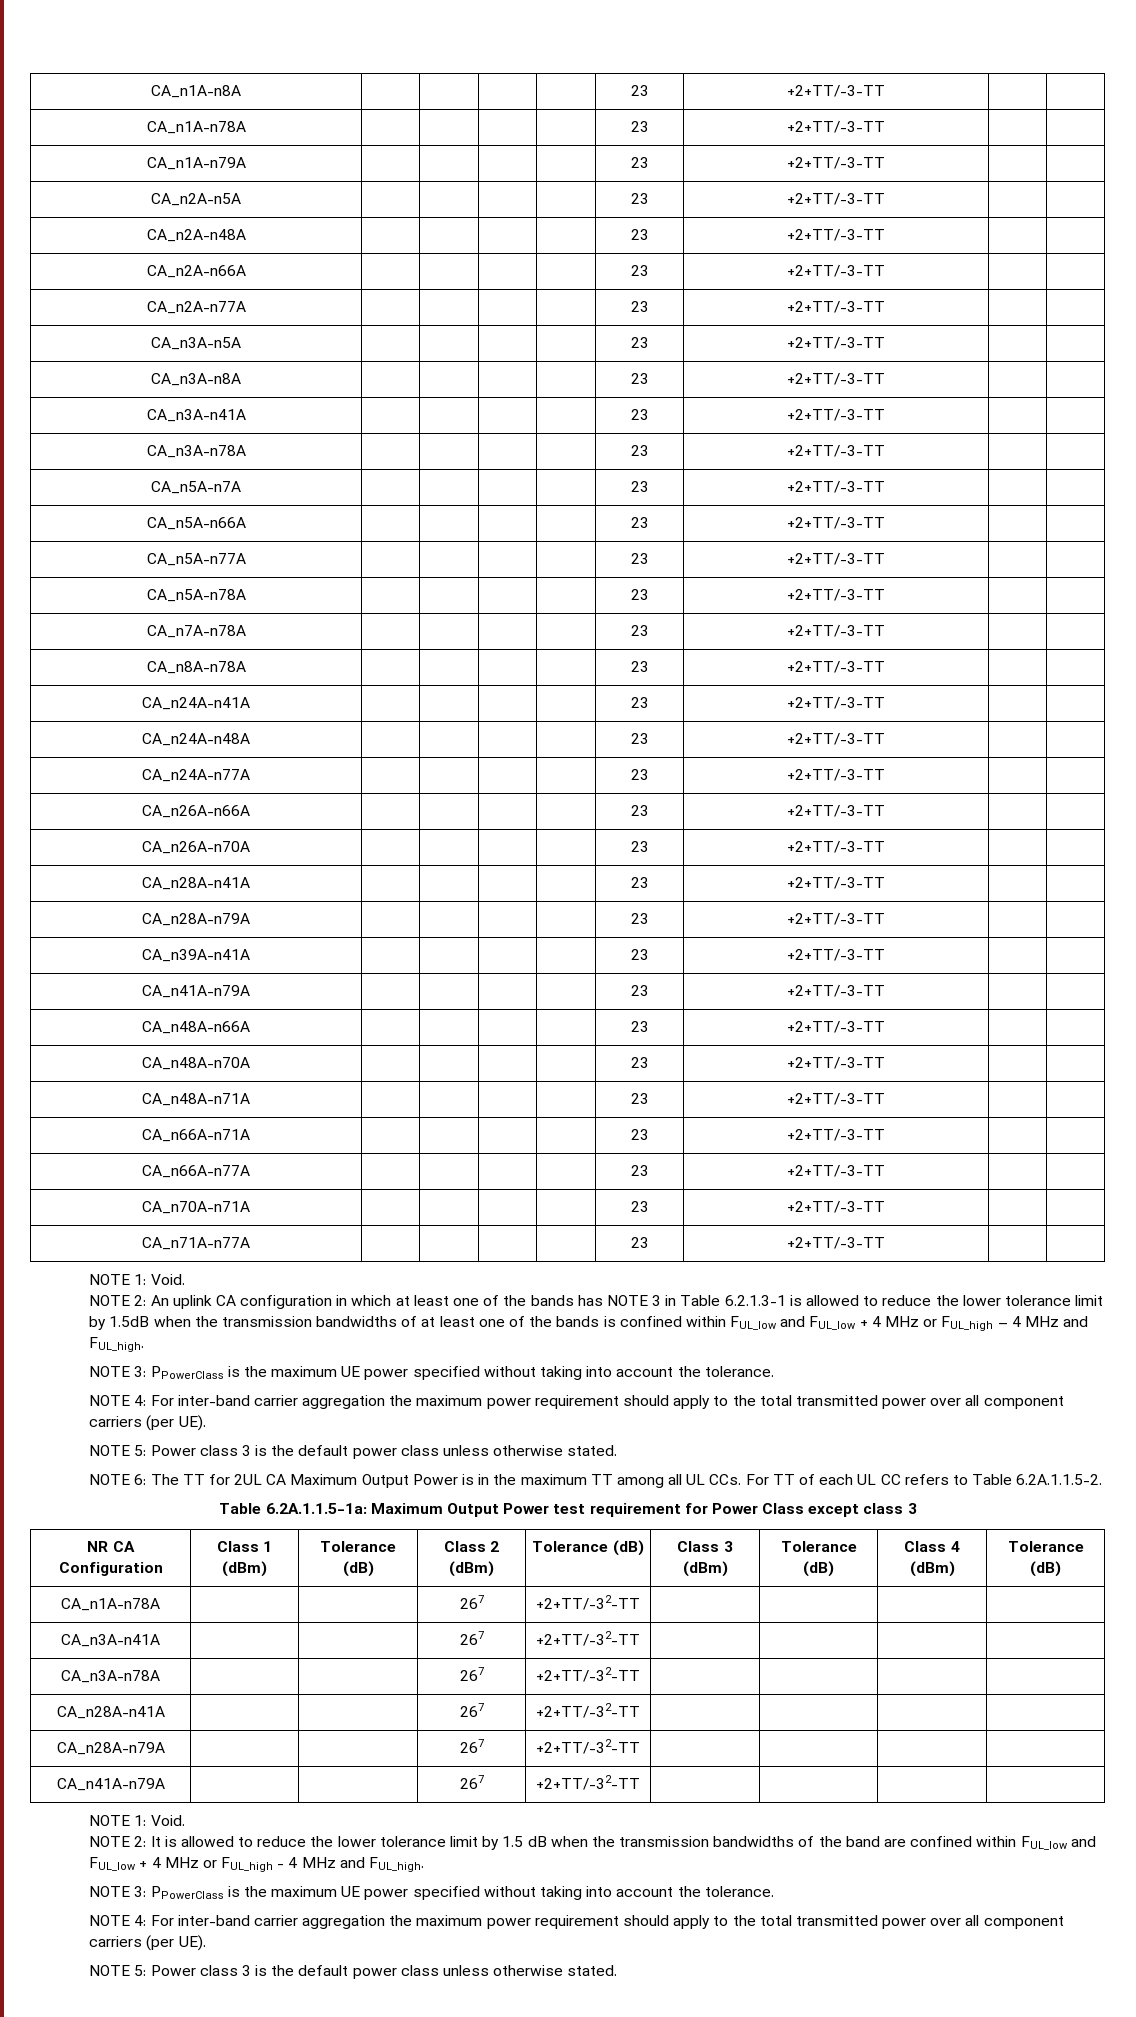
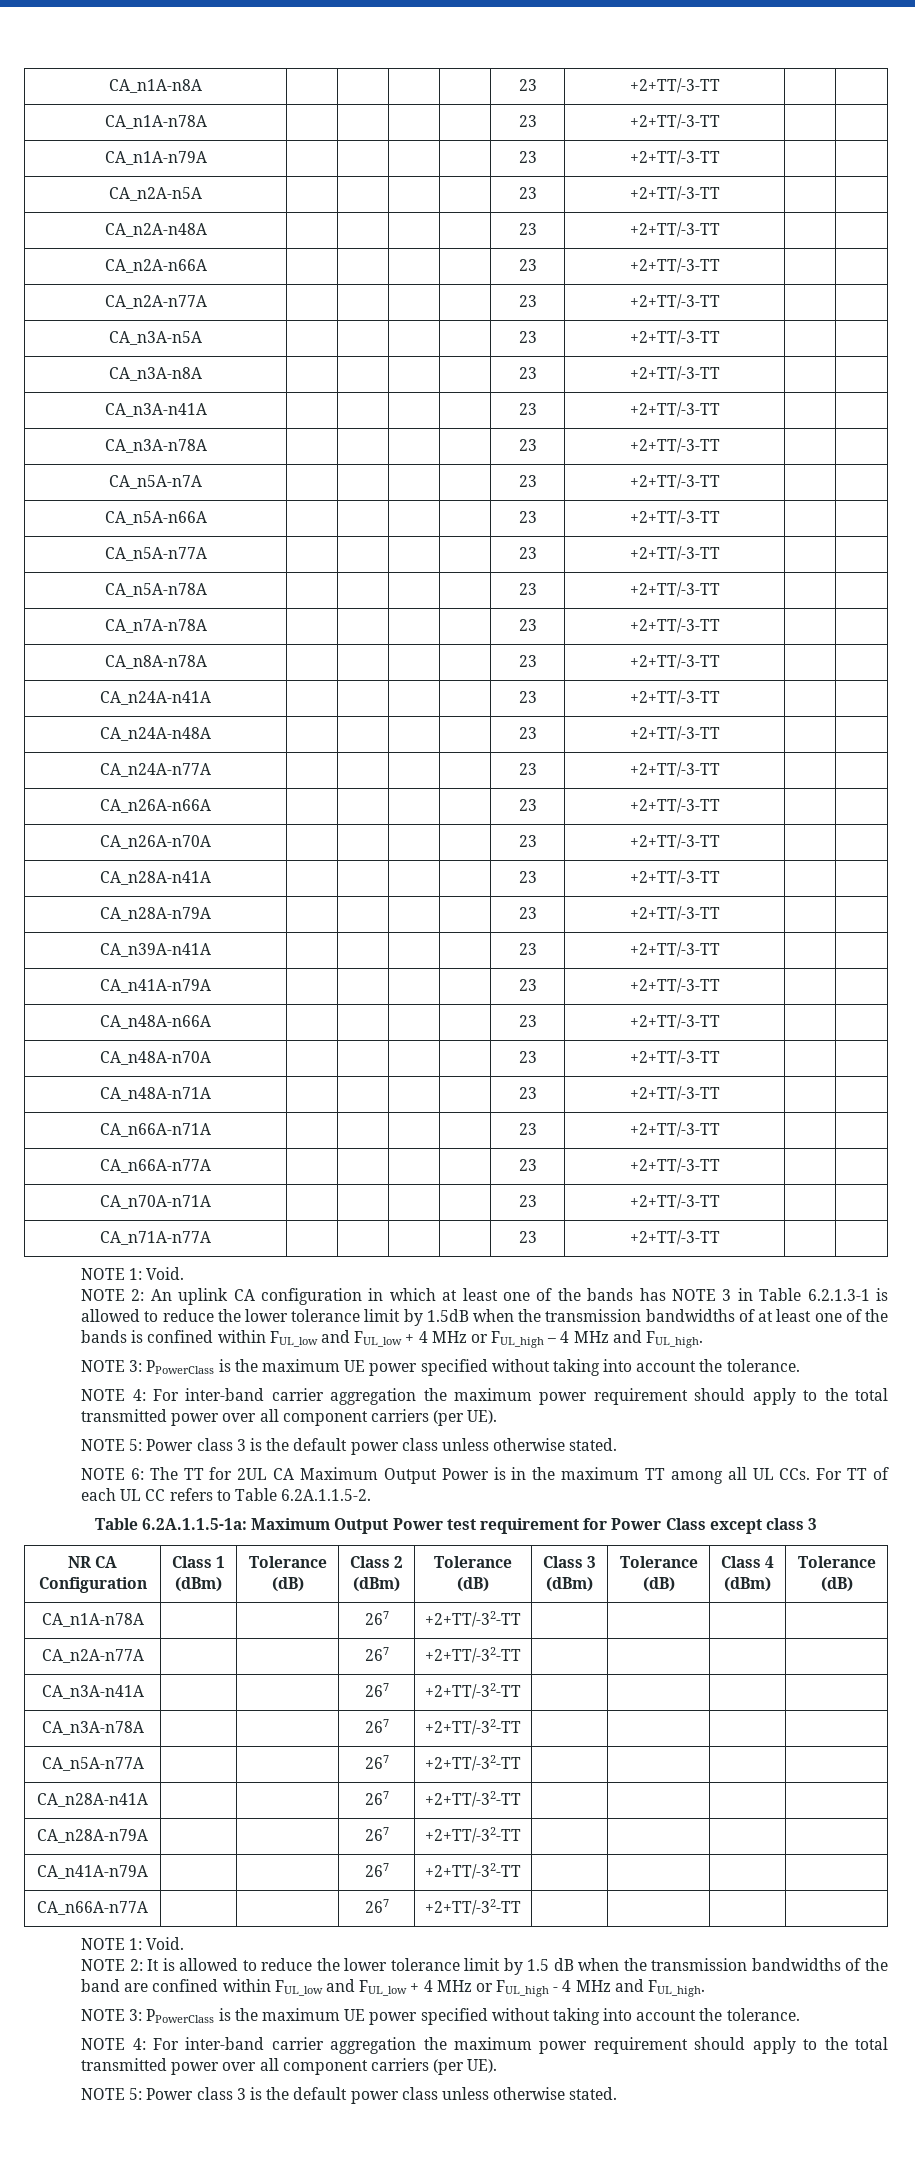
(640, 1602) none -> [41,1649,144,1663] [364,1647,389,1661] [425,1647,521,1663] // CA_n2A-n77A | | | 267 | +2+TT/-32-TT | | | |
(640, 1674) none -> [41,1757,144,1771] [364,1755,389,1769] [425,1755,521,1771] // CA_n5A-n77A | | | 267 | +2+TT/-32-TT | | | |
(640, 1782) none -> [37,1901,148,1915] [364,1899,389,1913] [425,1899,521,1915] // CA_n66A-n77A | | | 267 | +2+TT/-32-TT | | | |

